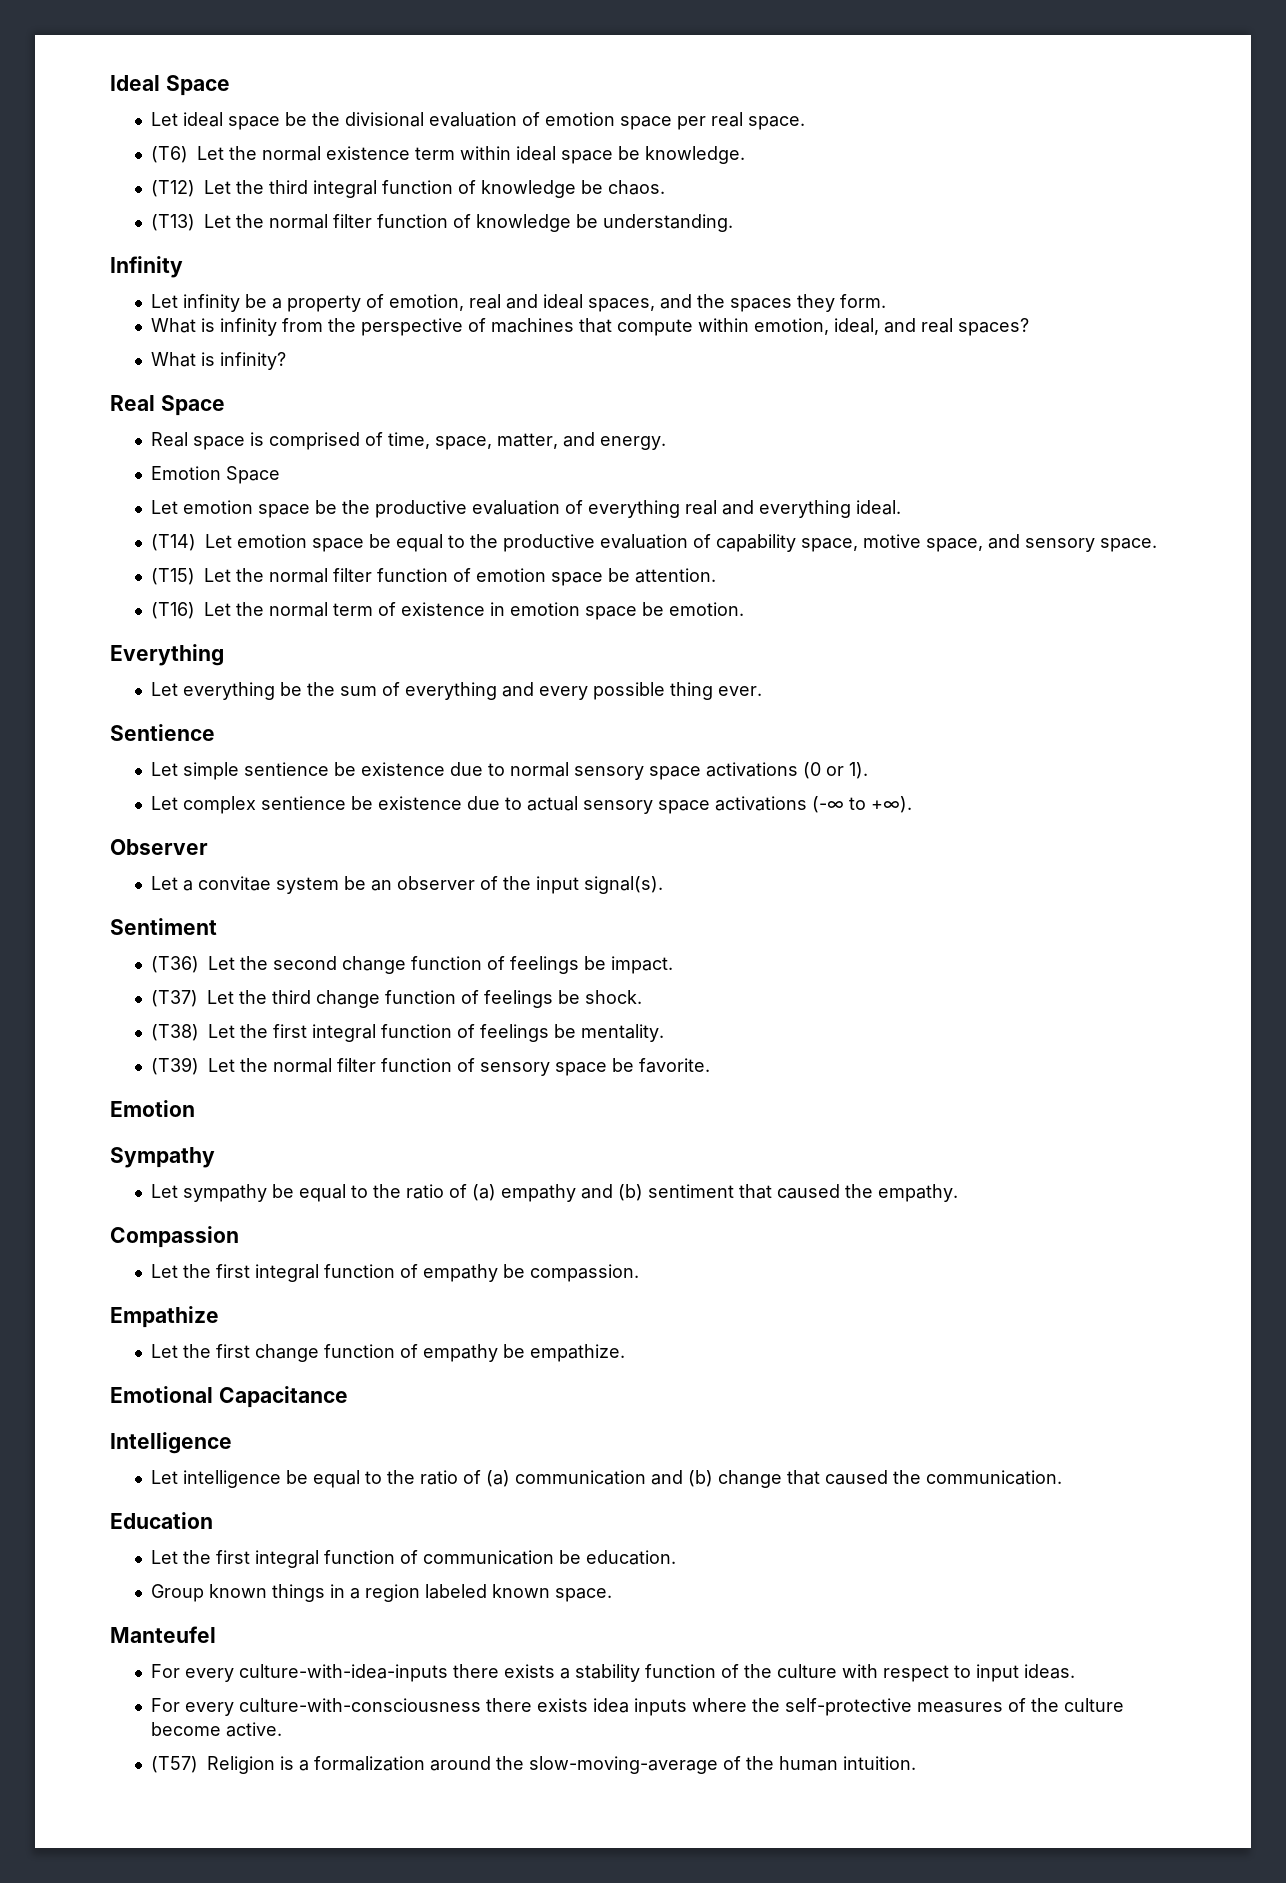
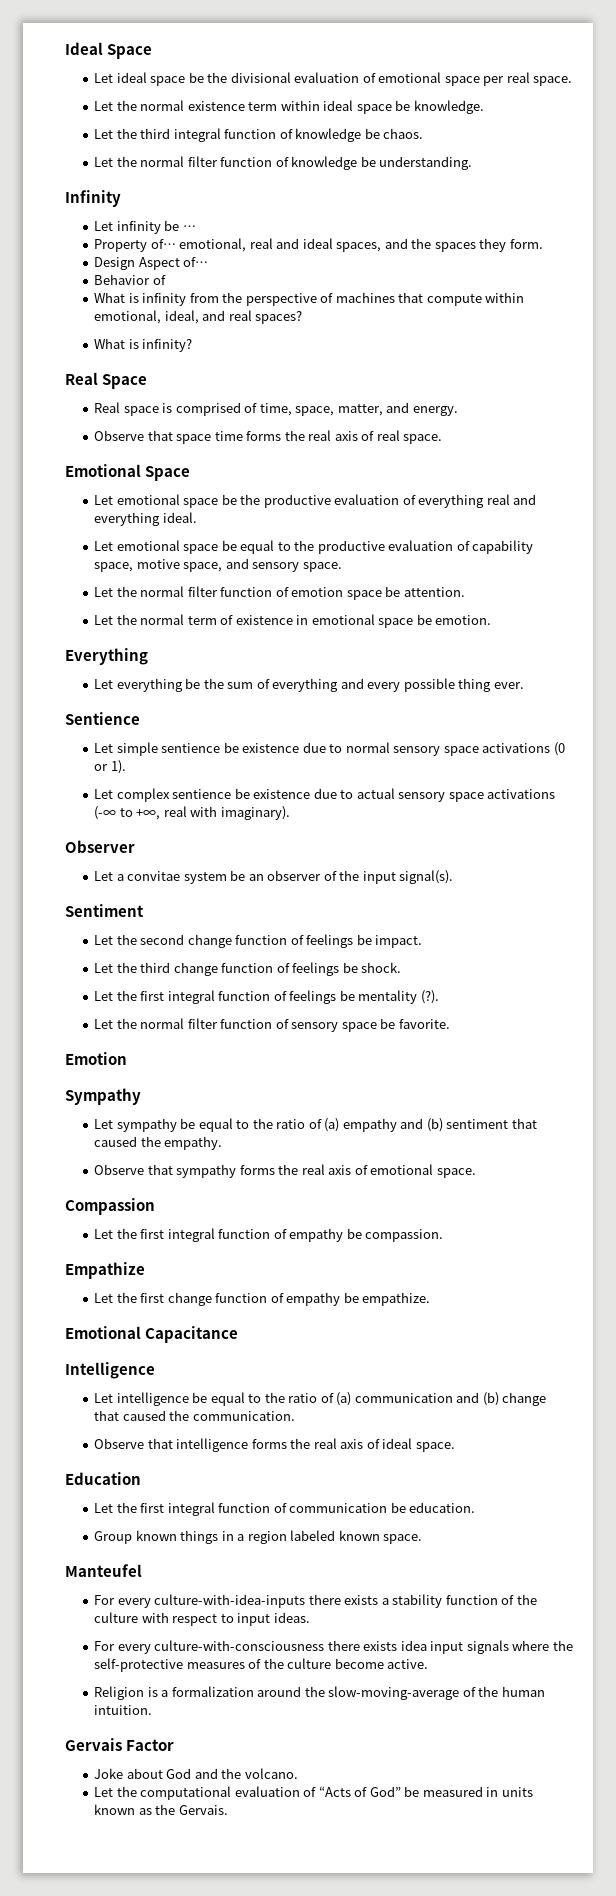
[545,112,616,126] emotion -> [378,72,442,83] emotional
[151,146,189,163] (T6) -> (573, 81) none
[151,180,196,197] (T12) -> (484, 107) none
[151,214,196,231] (T13) -> (424, 133) none
[272,294,465,312] a property of emotion, -> [182,225,196,231] [94,238,247,252] … // Property of… emotional,
(887, 301) none -> [94,257,209,270] [94,274,166,285] // Design Aspect of… // Behavior of
[754,318,830,335] emotion, -> [94,310,162,324] emotional,
[151,466,281,484] [151,500,254,514] Emotion Space // Let emotion -> [94,430,443,444] [65,464,191,481] [94,494,180,505] Observe that space time forms the real axis of real space. // Emotional Space // Let emotional
[151,534,308,551] (T14) Let emotion -> [94,540,180,551] Let emotional
[151,568,196,585] (T15) -> (342, 567) none
[151,602,196,619] (T16) -> (465, 592) none
[510,602,581,616] emotion -> [311,614,375,625] emotional
[871,796,913,813] +∞). -> [136,806,290,820] +∞, real with imaginary).
[151,956,200,973] (T36) -> (144, 910) none
[151,990,199,1007] (T37) -> (423, 941) none
[151,1024,200,1041] (T38) -> (402, 967) none
[581,1024,665,1042] [151,1057,200,1075] mentality. // (T39) -> [358,990,439,1004] mentality (?). //
(959, 1193) none -> [94,1164,476,1178] // Observe that sympathy forms the real axis of emotional space.
(1063, 1477) none -> [94,1438,455,1452] // Observe that intelligence forms the real axis of ideal space.
[634,1698,688,1716] inputs -> [430,1640,509,1654] input signals
[151,1756,199,1773] (T57) -> (429, 1664) none
(917, 1763) none -> [65,1738,175,1751] [94,1768,298,1779] [94,1786,533,1800] [94,1804,228,1815] // Gervais Factor // Joke about God and the volcano. // Let the computational evaluation of “Acts of God” be measured in units known as the Gervais.

